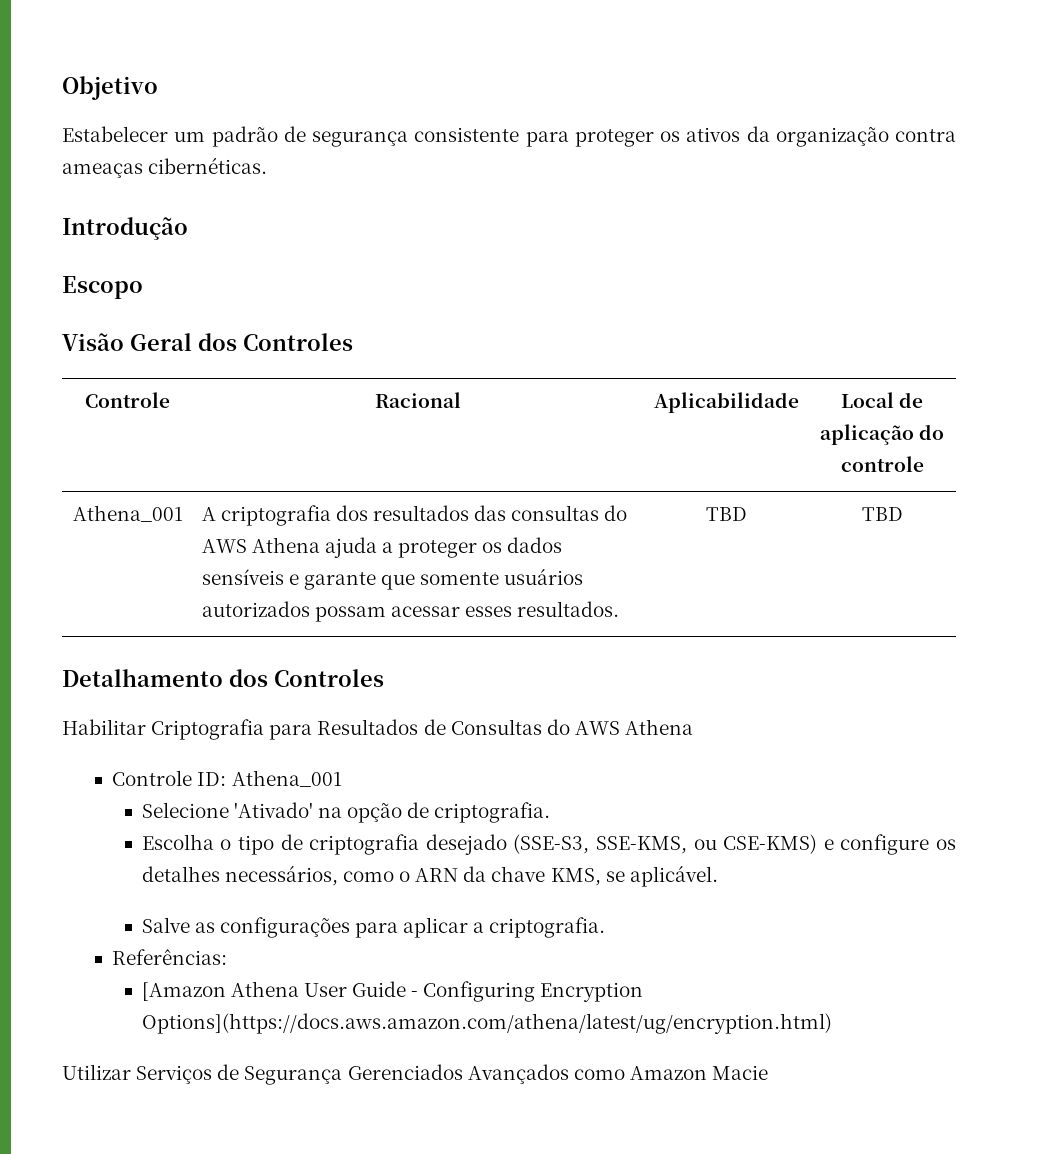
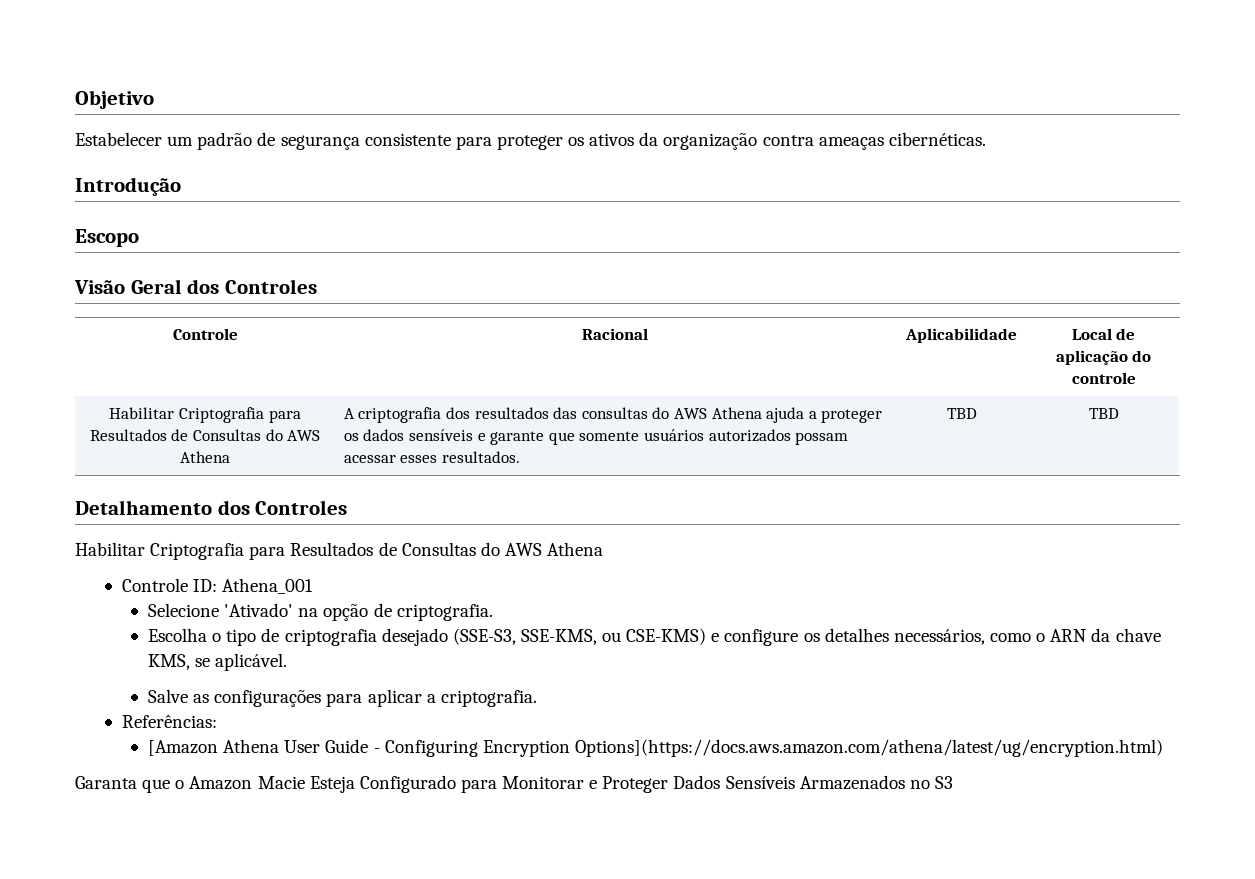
[72,505,183,522] Athena_001 -> [109,407,301,423] [89,429,321,441] [180,451,230,463] Habilitar Criptografia para Resultados de Consultas do AWS Athena
[62,1064,769,1085] Utilizar Serviços de Segurança Gerenciados Avançados como Amazon Macie -> [75,775,953,793] Garanta que o Amazon Macie Esteja Configurado para Monitorar e Proteger Dados Sensíveis Armazenados no S3

